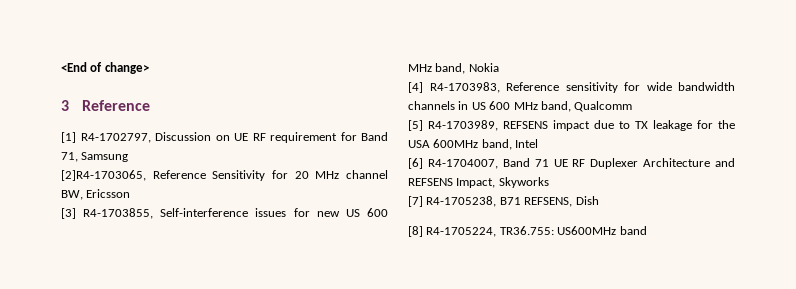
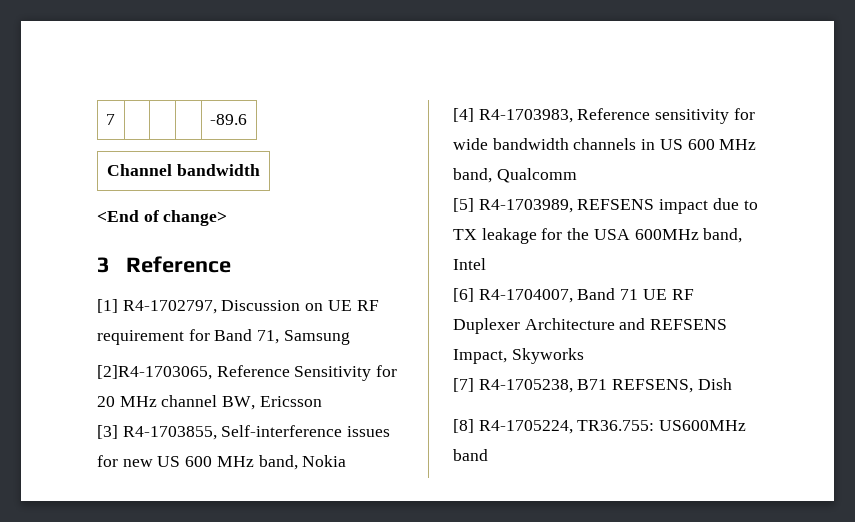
(61, 67) none -> [105,114,115,125] [209,114,247,125] [107,164,260,176] 7 | | | | -89.6 // Channel bandwidth //

